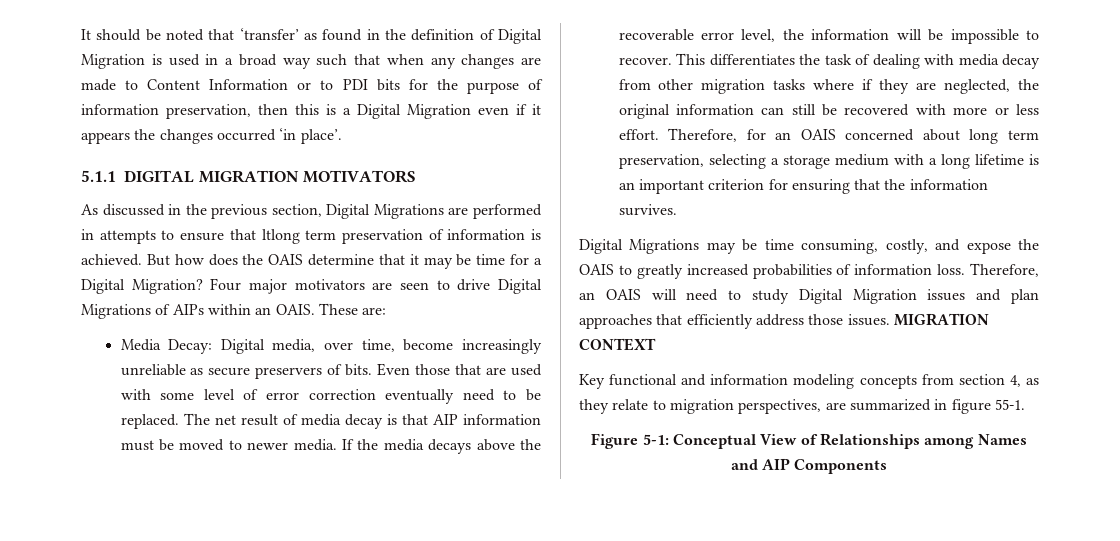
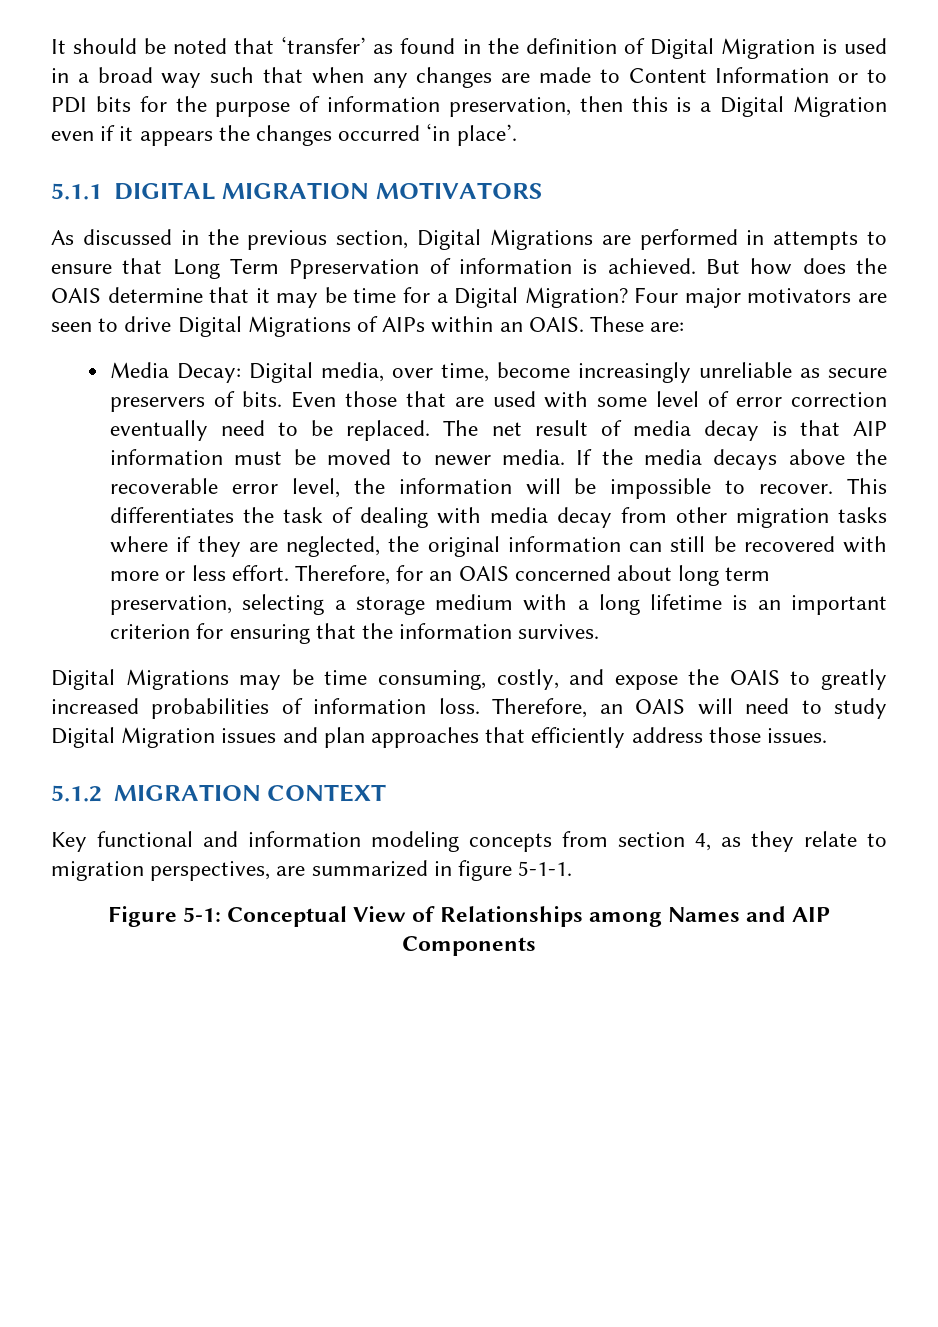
[261,229,423,244] ltlong term preservation -> [172,258,420,279] Long Term Ppreservation
(890, 320) none -> [51,785,102,802] // 5.1.2
[994,399,1025,410] 55-1. -> [518,861,573,876] 5-1-1.

